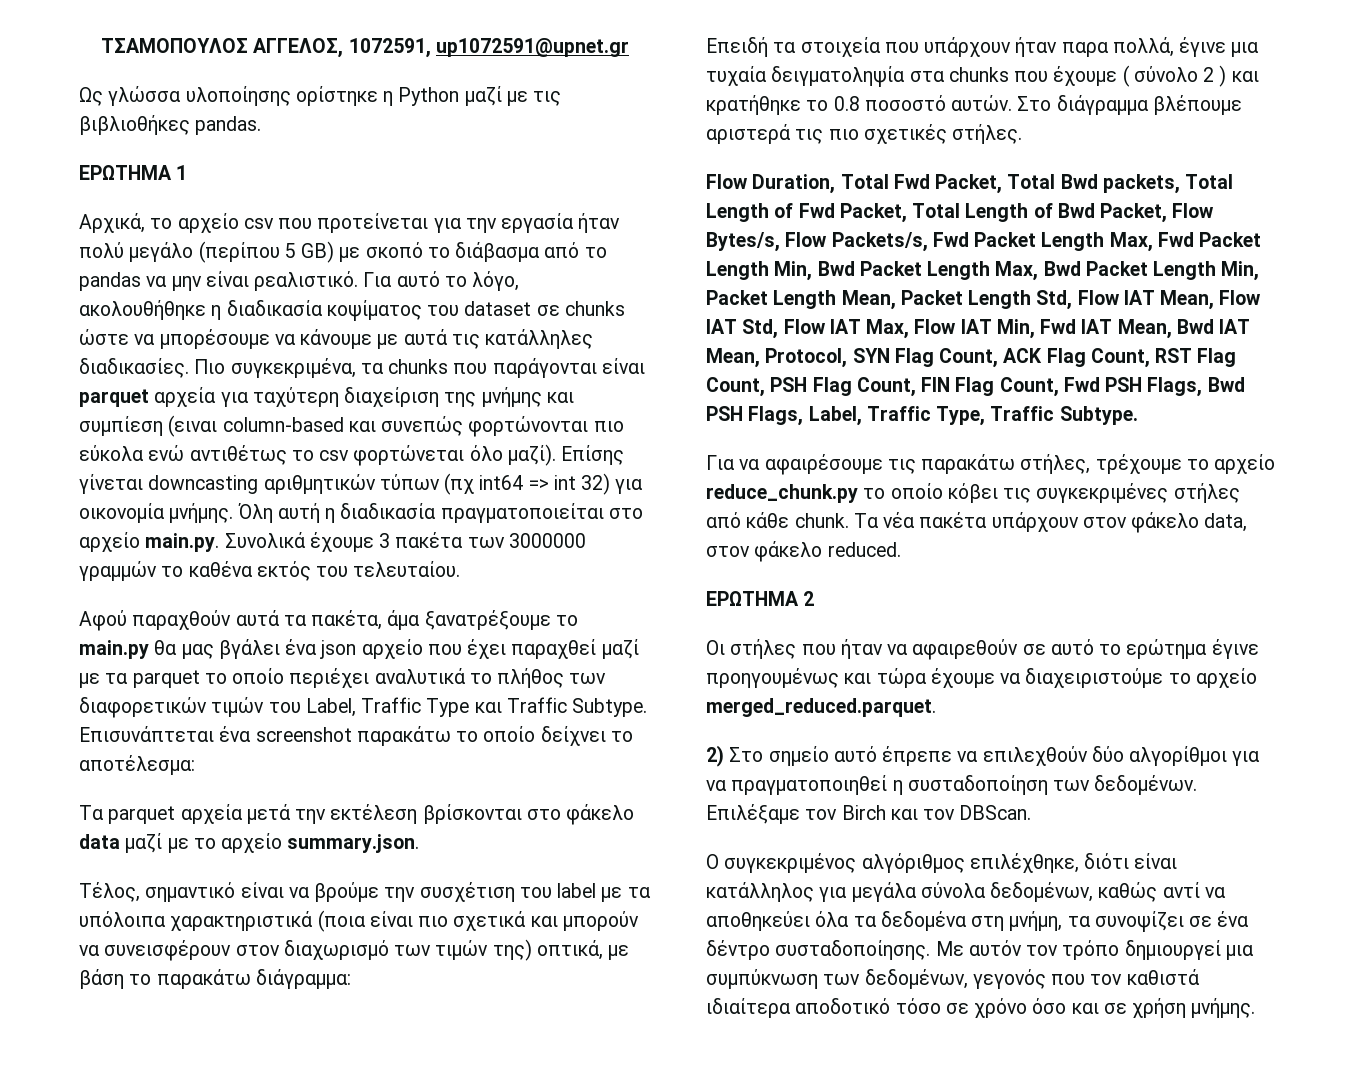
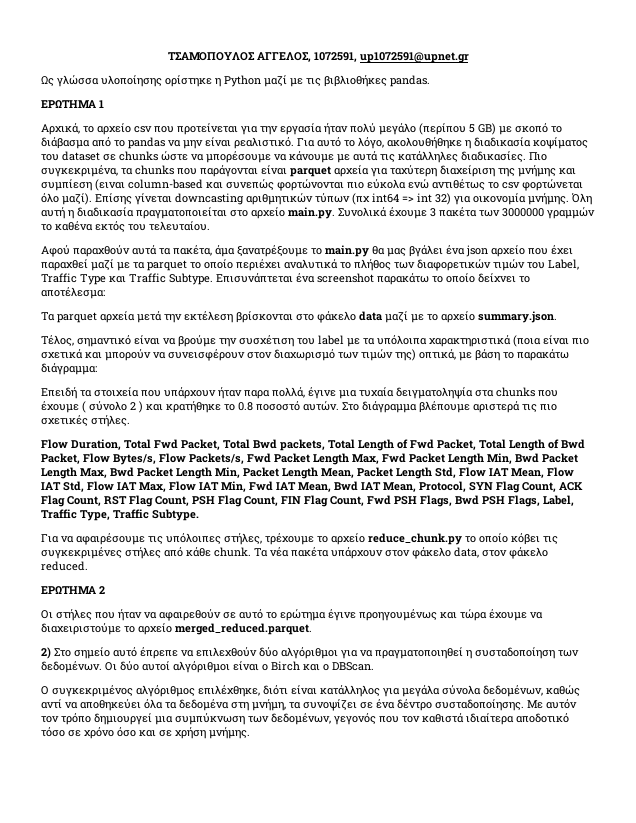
[921,454,1016,474] παρακάτω -> [166,533,221,545] υπόλοιπες
[1129,746,1228,766] αλγορίθμοι -> [281,647,338,659] αλγόριθμοι
[706,804,838,824] Επιλέξαμε τον -> [105,661,268,673] Οι δύο αυτοί αλγόριθμοι είναι ο
[923,809,956,820] τον -> [323,664,329,671] ο

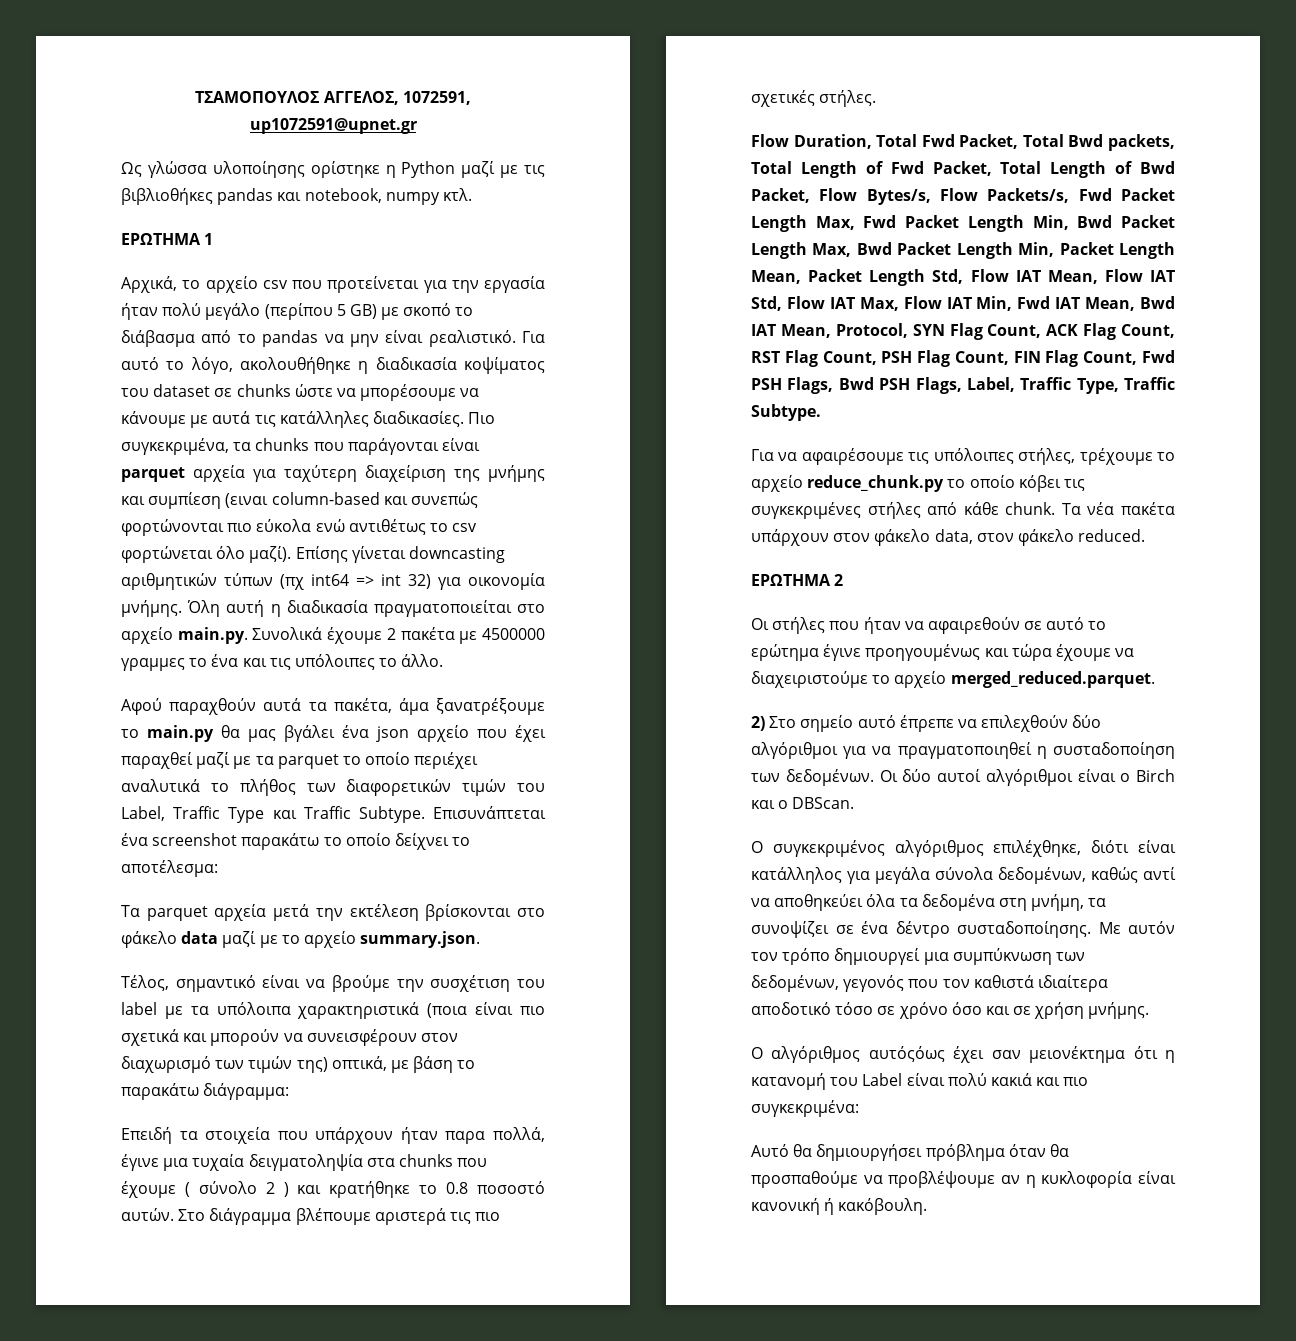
[390,75,430,87] pandas. -> [217,188,472,205] pandas και notebook, numpy κτλ.
[430,207,595,219] [41,221,210,233] 3 πακέτα των 3000000 γραμμών το καθένα εκτός του τελευταίου. -> [386,627,545,644] [121,654,444,671] 2 πακέτα με 4500000 γραμμες το ένα και τις υπόλοιπες το άλλο.
(250, 733) none -> [751,1046,1175,1063] [751,1073,1089,1090] [751,1100,859,1117] [751,1144,1069,1161] [751,1171,1176,1188] [751,1198,928,1215] // O αλγόριθμος αυτόςόως έχει σαν μειονέκτημα ότι η κατανομή του Label είναι πολύ κακιά και πιο συγκεκριμένα: // Αυτό θα δημιουργήσει πρόβλημα όταν θα προσπαθούμε να προβλέψουμε αν η κυκλοφορία είναι κανονική ή κακόβουλη.

